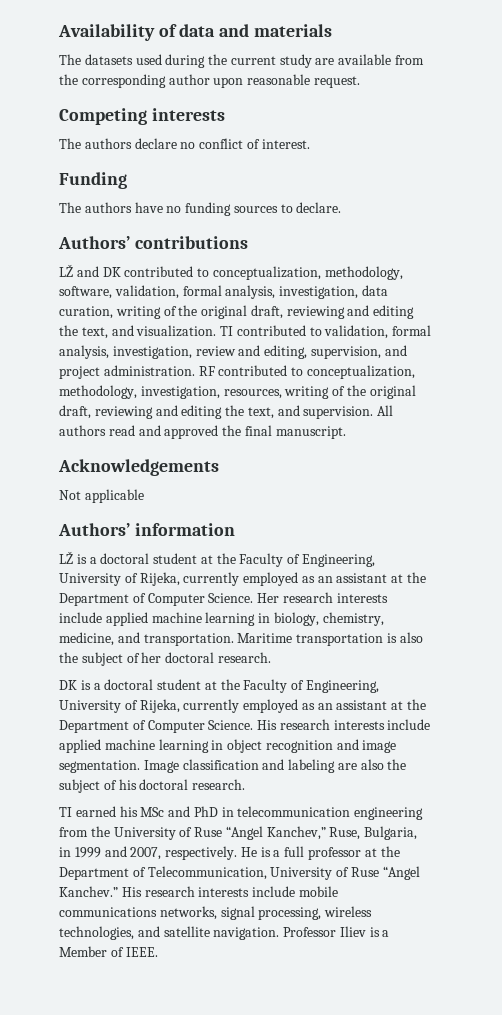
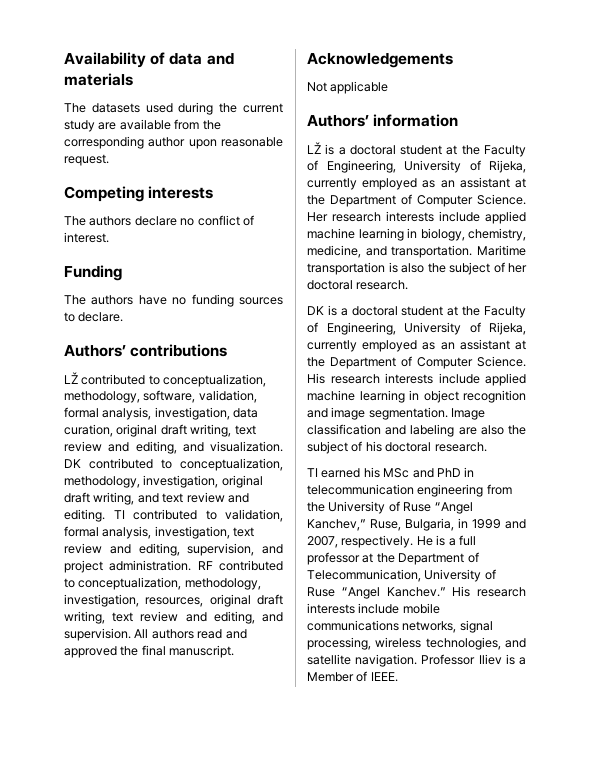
[76,266,121,277] and DK -> (78, 378) none
[115,305,415,319] [59,325,217,339] writing of the original draft, reviewing and editing the text, and visualization. -> [116,424,256,437] [64,441,283,454] [64,458,283,471] [64,475,263,488] [64,492,249,505] [64,509,105,522] original draft writing, text review and editing, and visualization. DK contributed to conceptualization, methodology, investigation, original draft writing, and text review and editing.
(192, 352) none -> [233,527,255,537] text
[284,385,416,399] [59,405,274,419] writing of the original draft, reviewing and editing the text, -> [209,594,283,607] [64,611,255,624] original draft writing, text review and editing,

